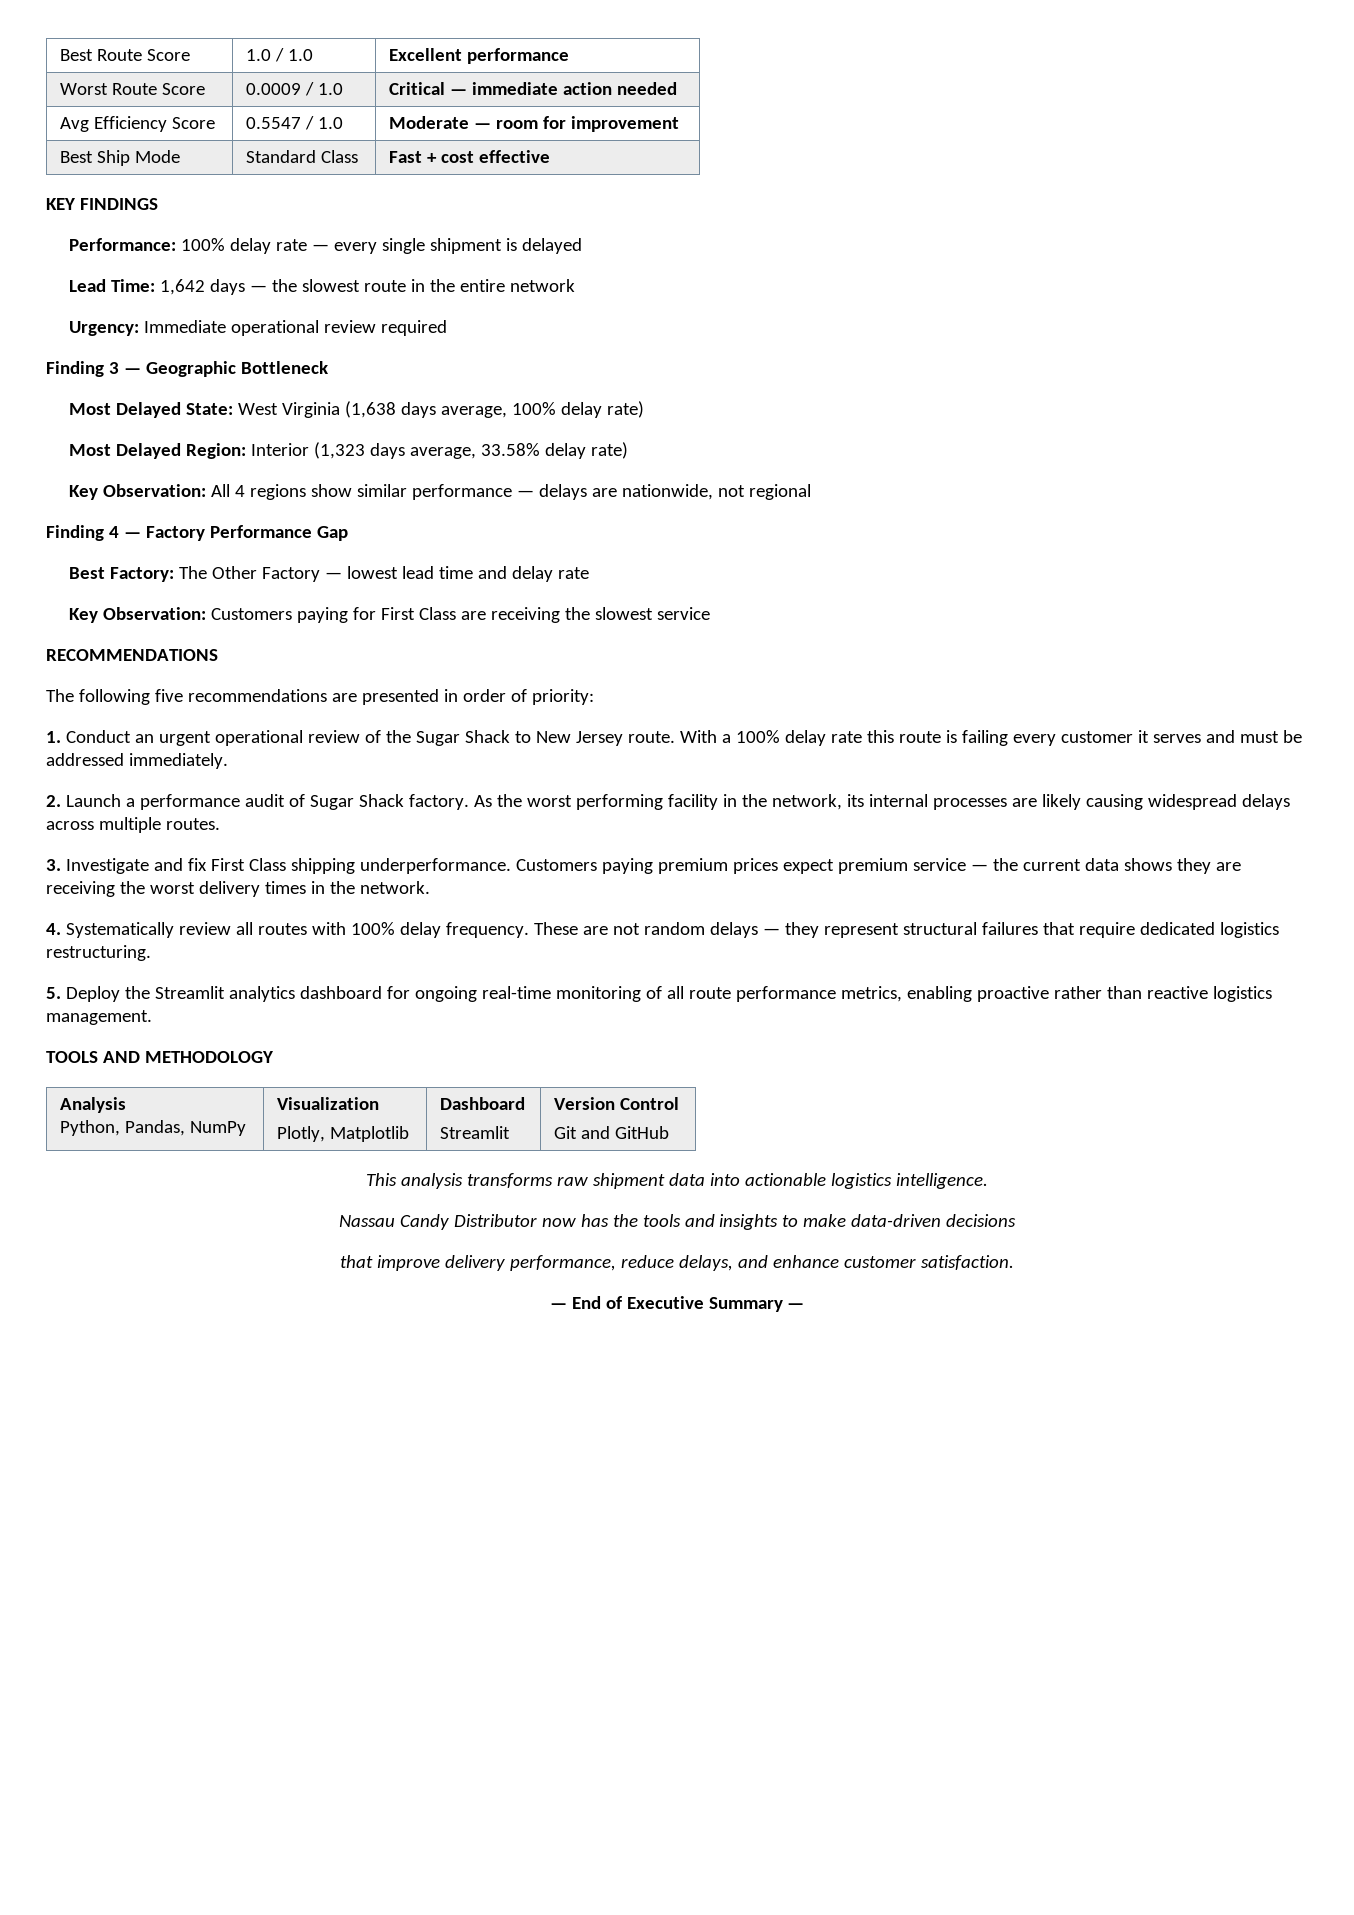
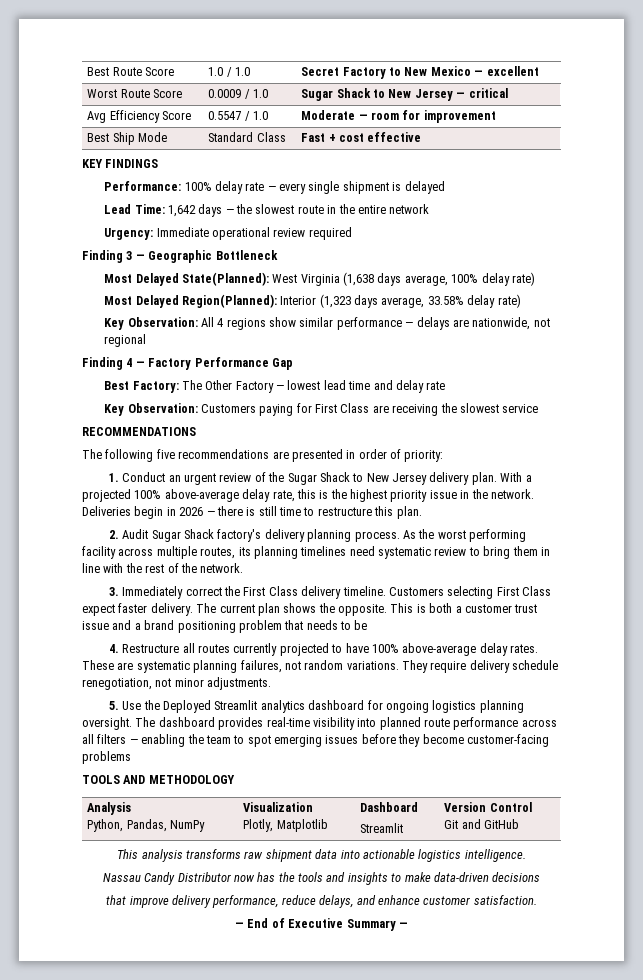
[388,48,569,64] Excellent performance -> [301,66,539,79] Secret Factory to New Mexico — excellent
[388,82,677,95] Critical — immediate action needed -> [301,88,508,101] Sugar Shack to New Jersey — critical
[185,403,233,415] State: -> [181,272,269,286] State(Planned):
[185,443,246,459] Region: -> [181,294,277,308] Region(Planned):
[214,730,303,746] operational -> (217, 479) none
[627,730,1302,746] [46,753,228,769] [46,794,469,810] route. With a 100% delay rate this route is failing every customer it serves and must be addressed immediately. // 2. Launch a performance audit of Sugar Shack factory. -> [429,472,532,485] [82,489,534,502] [82,506,422,519] [108,529,400,542] delivery plan. With a projected 100% above-average delay rate, this is the highest priority issue in the network. Deliveries begin in 2026 — there is still time to restructure this plan. // 2. Audit Sugar Shack factory's delivery planning process.
[722,794,1290,810] [46,817,220,833] [46,858,1241,874] [46,881,430,897] [46,922,1279,938] [46,945,151,961] [46,986,150,1002] in the network, its internal processes are likely causing widespread delays across multiple routes. // 3. Investigate and fix First Class shipping underperformance. Customers paying premium prices expect premium service — the current data shows they are receiving the worst delivery times in the network. // 4. Systematically review all routes with 100% delay frequency. These are not random delays — they represent structural failures that require dedicated logistics restructuring. // 5. Deploy the -> [118,546,550,559] [82,563,244,573] [108,586,552,599] [82,603,538,616] [82,620,368,633] [108,643,539,656] [82,660,559,673] [82,677,272,690] [108,700,212,713] across multiple routes, its planning timelines need systematic review to bring them in line with the rest of the network. // 3. Immediately correct the First Class delivery timeline. Customers selecting First Class expect faster delivery. The current plan shows the opposite. This is both a customer trust issue and a brand positioning problem that needs to be // 4. Restructure all routes currently projected to have 100% above-average delay rates. These are systematic planning failures, not random variations. They require delivery schedule renegotiation, not minor adjustments. // 5. Use the Deployed
[481,986,1272,1002] [46,1010,152,1025] real-time monitoring of all route performance metrics, enabling proactive rather than reactive logistics management. -> [432,700,524,713] [82,717,557,730] [82,734,549,747] [82,751,131,764] logistics planning oversight. The dashboard provides real-time visibility into planned route performance across all filters — enabling the team to spot emerging issues before they become customer-facing problems

